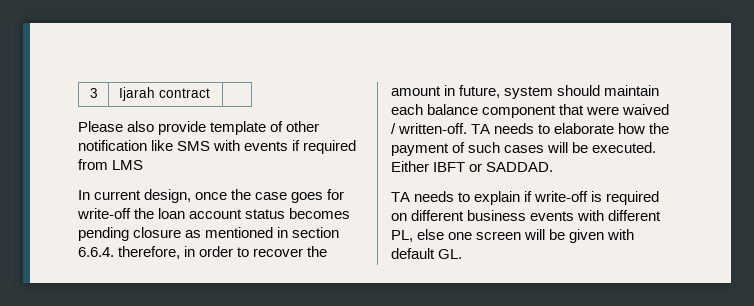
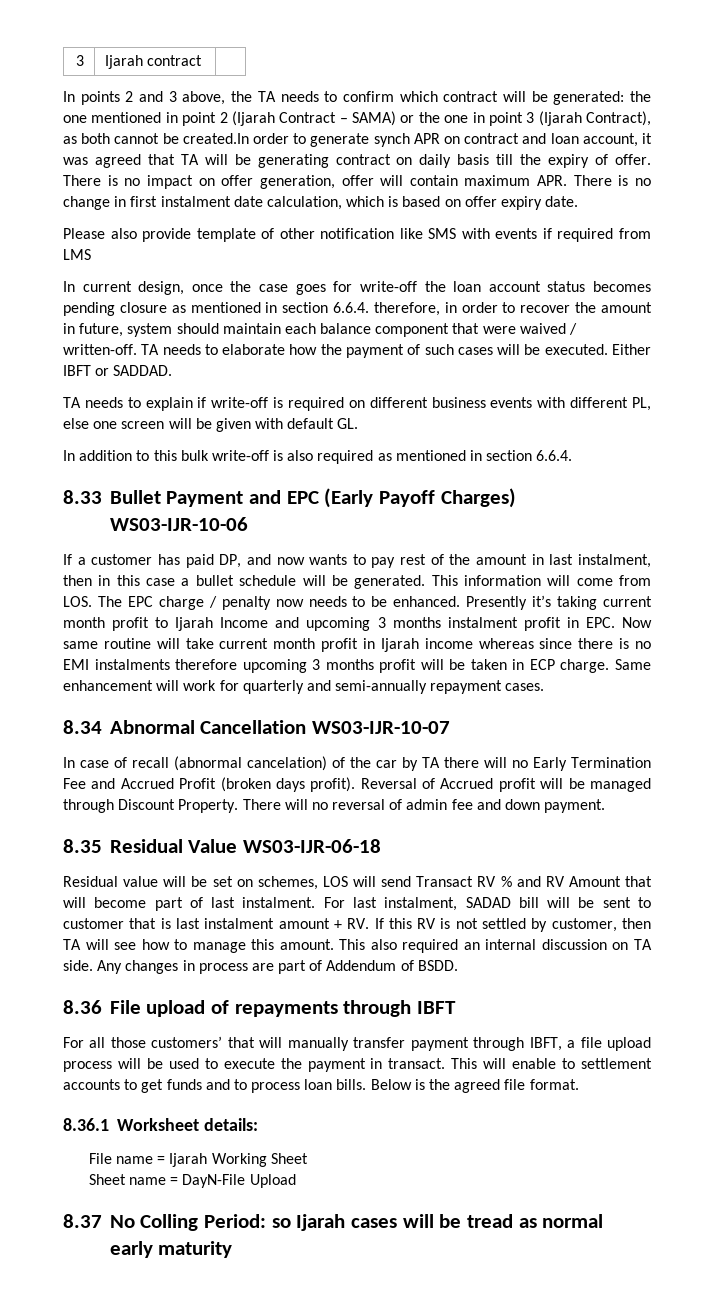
(210, 93) none -> [63,91,651,105] [63,111,651,126] [63,133,652,147] [63,154,651,168] [63,175,651,189] [63,196,579,210] // In points 2 and 3 above, the TA needs to confirm which contract will be generated: the one mentioned in point 2 (Ijarah Contract – SAMA) or the one in point 3 (Ijarah Contract), as both cannot be created.In order to generate synch APR on contract and loan account, it was agreed that TA will be generating contract on daily basis till the expiry of offer. There is no impact on offer generation, offer will contain maximum APR. There is no change in first instalment date calculation, which is based on offer expiry date.
(463, 254) none -> [63,450,573,464] [63,488,516,508] [109,517,248,531] [63,554,651,568] [63,575,651,589] [63,595,653,610] [63,617,653,631] [63,638,651,652] [63,659,652,673] [63,680,545,694] [63,720,451,734] [63,756,651,771] [63,777,651,792] [63,799,606,813] [63,839,382,853] [63,876,652,890] [63,897,651,911] [63,918,651,932] [63,939,652,953] [63,960,458,974] [63,1000,457,1017] [63,1036,651,1051] [63,1058,653,1072] [63,1079,579,1093] [63,1118,258,1131] [88,1153,308,1167] [88,1174,296,1188] [63,1214,604,1231] [109,1241,233,1258] // In addition to this bulk write-off is also required as mentioned in section 6.6.4. // 8.33 Bullet Payment and EPC (Early Payoff Charges) WS03-IJR-10-06 // If a customer has paid DP, and now wants to pay rest of the amount in last instalment, then in this case a bullet schedule will be generated. This information will come from LOS. The EPC charge / penalty now needs to be enhanced. Presently it’s taking current month profit to Ijarah Income and upcoming 3 months instalment profit in EPC. Now same routine will take current month profit in Ijarah income whereas since there is no EMI instalments therefore upcoming 3 months profit will be taken in ECP charge. Same enhancement will work for quarterly and semi-annually repayment cases. // 8.34 Abnormal Cancellation WS03-IJR-10-07 // In case of recall (abnormal cancelation) of the car by TA there will no Early Termination Fee and Accrued Profit (broken days profit). Reversal of Accrued profit will be managed through Discount Property. There will no reversal of admin fee and down payment. // 8.35 Residual Value WS03-IJR-06-18 // Residual value will be set on schemes, LOS will send Transact RV % and RV Amount that will become part of last instalment. For last instalment, SADAD bill will be sent to customer that is last instalment amount + RV. If this RV is not settled by customer, then TA will see how to manage this amount. This also required an internal discussion on TA side. Any changes in process are part of Addendum of BSDD. // 8.36 File upload of repayments through IBFT // For all those customers’ that will manually transfer payment through IBFT, a file upload process will be used to execute the payment in transact. This will enable to settlement accounts to get funds and to process loan bills. Below is the agreed file format. // 8.36.1 Worksheet details: // File name = Ijarah Working Sheet // Sheet name = DayN-File Upload // 8.37 No Colling Period: so Ijarah cases will be tread as normal early maturity

